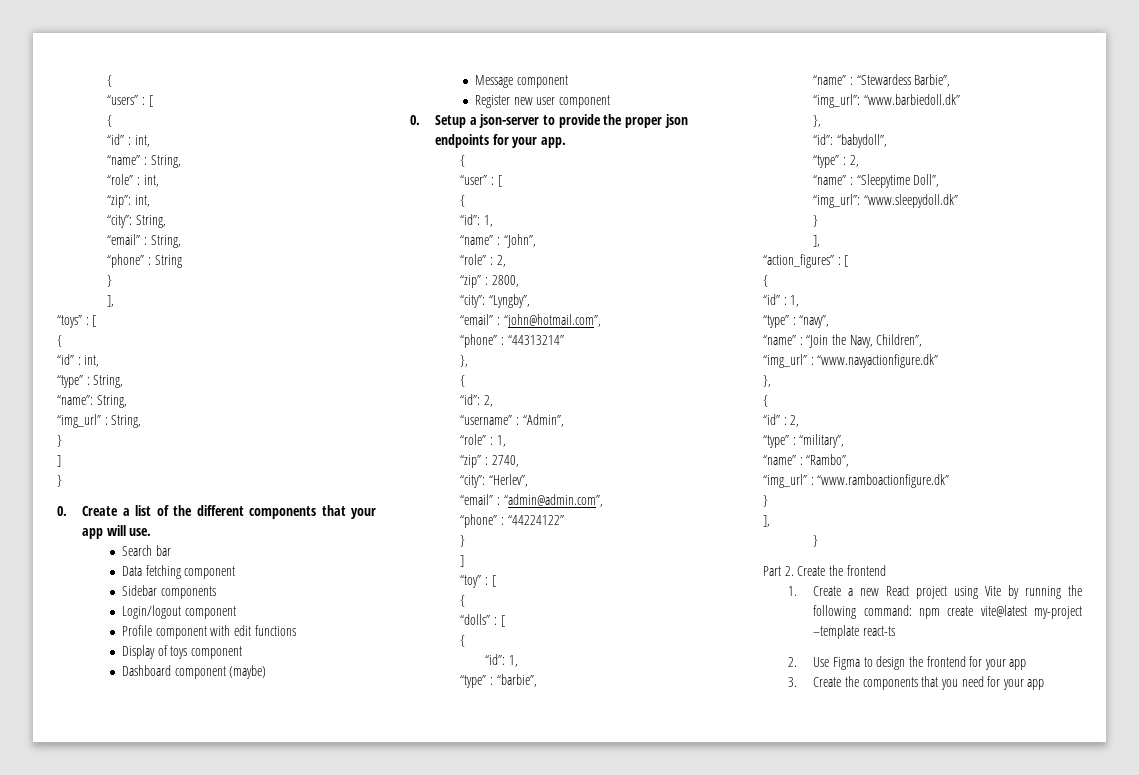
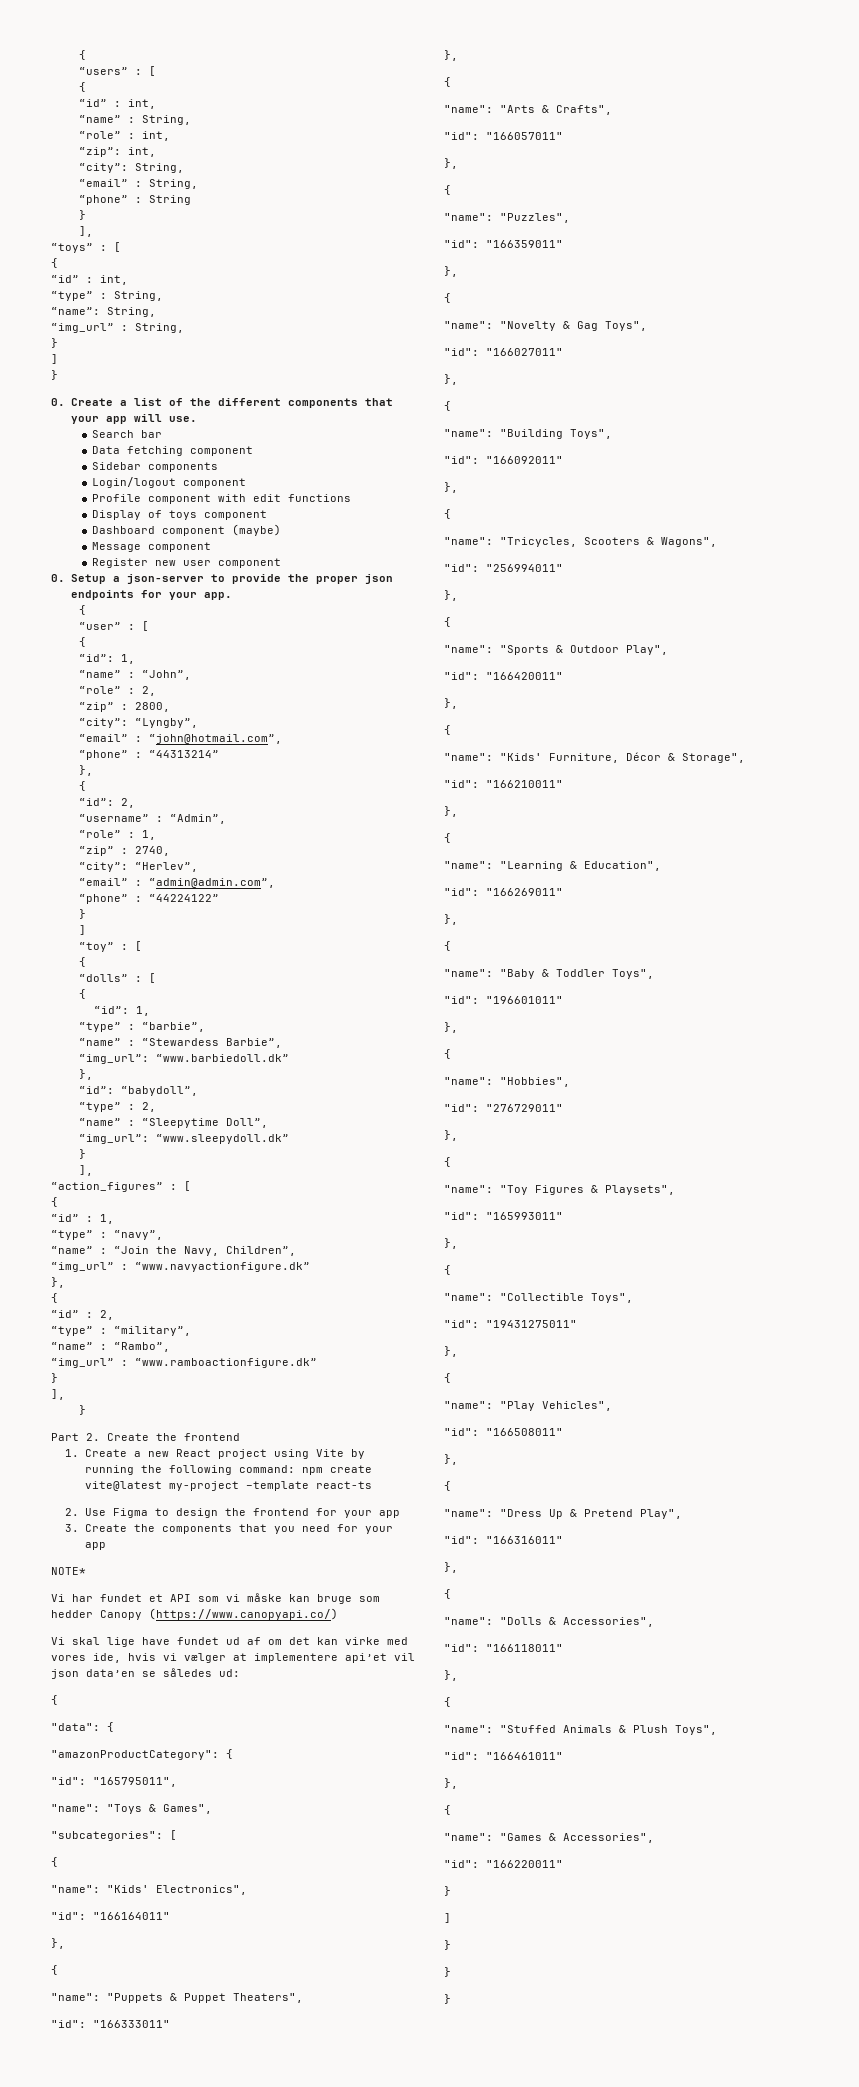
(1045, 684) none -> [51,1567,86,1575] [51,1593,380,1604] [51,1608,338,1620] [51,1637,408,1647] [51,1653,415,1663] [51,1668,240,1679] [51,1695,58,1705] [51,1722,114,1732] [51,1749,233,1760] [51,1777,177,1787] [51,1804,212,1814] [51,1830,177,1841] [51,1857,58,1867] [51,1885,247,1895] [51,1912,170,1920] [51,1938,65,1949] [51,1965,58,1975] [51,1993,303,2003] [51,2020,170,2028] [444,50,458,61] [444,77,451,87] [444,105,612,115] [444,132,563,140] [444,158,458,169] [444,185,451,195] [444,213,570,223] [444,240,563,248] [444,266,458,277] [444,293,451,303] [444,321,647,331] [444,348,563,356] [444,374,458,385] [444,401,451,411] [444,429,612,439] [444,456,563,464] [444,482,458,493] [444,509,451,519] [444,537,717,547] [444,564,563,572] [444,590,458,601] [444,617,451,627] [444,645,668,655] [444,672,563,680] [444,698,458,709] [444,725,451,735] [444,752,745,763] [444,780,563,788] [444,806,458,817] [444,833,451,843] [444,861,661,871] [444,888,563,896] [444,914,458,925] [444,941,451,951] [444,969,654,979] [444,996,563,1004] [444,1022,458,1033] [444,1049,451,1059] [444,1077,570,1087] [444,1104,563,1112] [444,1130,458,1141] [444,1157,451,1167] [444,1185,675,1195] [444,1212,563,1220] [444,1238,458,1249] [444,1265,451,1275] [444,1293,633,1303] [444,1320,577,1328] [444,1346,458,1357] [444,1373,451,1383] [444,1401,612,1411] [444,1428,563,1436] [444,1454,458,1465] [444,1481,451,1491] [444,1509,682,1519] [444,1536,563,1544] [444,1562,458,1573] [444,1589,451,1599] [444,1617,654,1627] [444,1644,563,1652] [444,1670,458,1681] [444,1697,451,1707] [444,1725,717,1735] [444,1752,563,1760] [444,1778,458,1789] [444,1805,451,1815] [444,1833,654,1843] [444,1860,563,1868] [444,1886,451,1896] [444,1913,451,1923] [444,1940,451,1950] [444,1967,451,1977] [444,1994,451,2004] // NOTE* // Vi har fundet et API som vi måske kan bruge som hedder Canopy (https://www.canopyapi.co/) // Vi skal lige have fundet ud af om det kan virke med vores ide, hvis vi vælger at implementere api’et vil json data’en se således ud: // { // "data": { // "amazonProductCategory": { // "id": "165795011", // "name": "Toys & Games", // "subcategories": [ // { // "name": "Kids' Electronics", // "id": "166164011" // }, // { // "name": "Puppets & Puppet Theaters", // "id": "166333011" // }, // { // "name": "Arts & Crafts", // "id": "166057011" // }, // { // "name": "Puzzles", // "id": "166359011" // }, // { // "name": "Novelty & Gag Toys", // "id": "166027011" // }, // { // "name": "Building Toys", // "id": "166092011" // }, // { // "name": "Tricycles, Scooters & Wagons", // "id": "256994011" // }, // { // "name": "Sports & Outdoor Play", // "id": "166420011" // }, // { // "name": "Kids' Furniture, Décor & Storage", // "id": "166210011" // }, // { // "name": "Learning & Education", // "id": "166269011" // }, // { // "name": "Baby & Toddler Toys", // "id": "196601011" // }, // { // "name": "Hobbies", // "id": "276729011" // }, // { // "name": "Toy Figures & Playsets", // "id": "165993011" // }, // { // "name": "Collectible Toys", // "id": "19431275011" // }, // { // "name": "Play Vehicles", // "id": "166508011" // }, // { // "name": "Dress Up & Pretend Play", // "id": "166316011" // }, // { // "name": "Dolls & Accessories", // "id": "166118011" // }, // { // "name": "Stuffed Animals & Plush Toys", // "id": "166461011" // }, // { // "name": "Games & Accessories", // "id": "166220011" // } // ] // } // } // }

